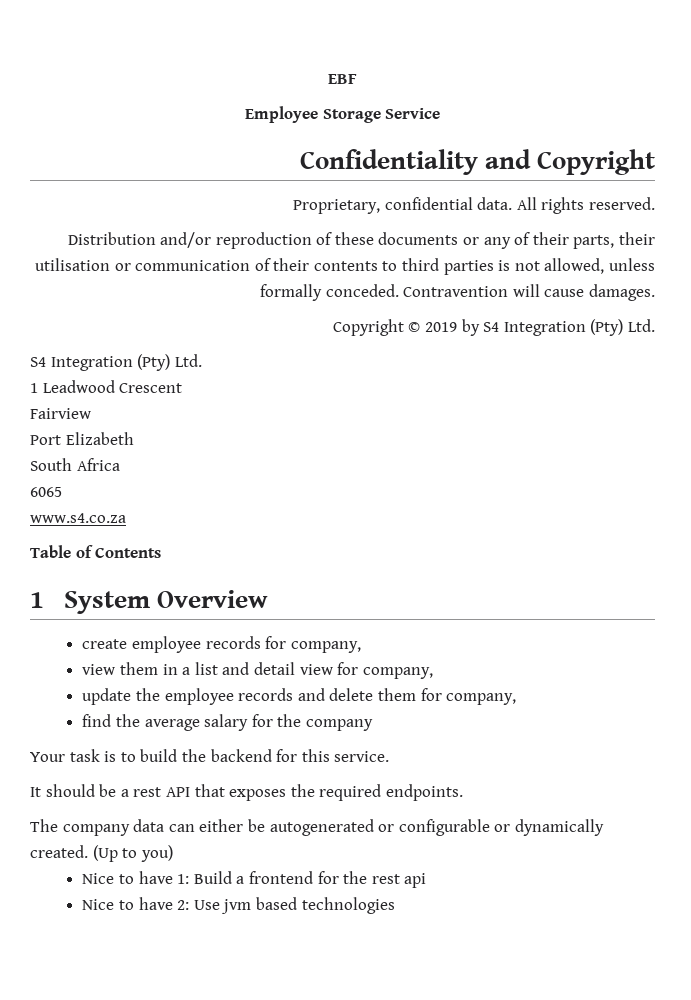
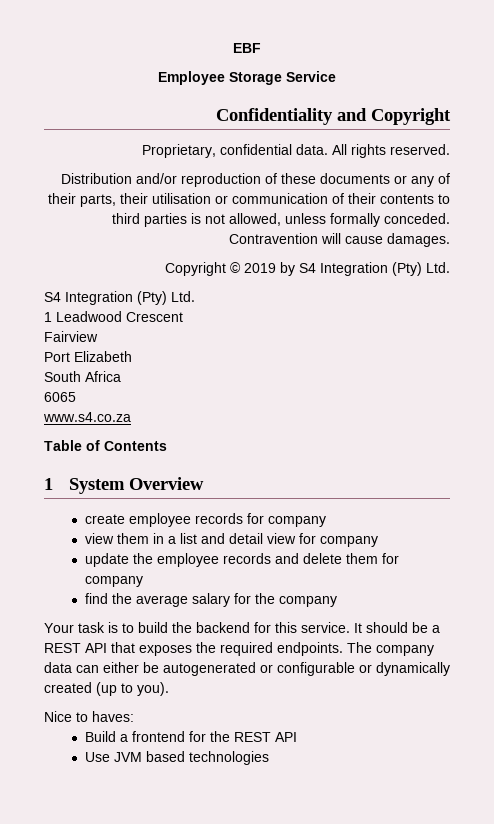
[290,641,361,653] company, -> [267,516,326,527] company
[362,667,433,679] company, -> [319,536,378,547] company
[446,693,517,705] company, -> [84,576,143,587] company
(390, 756) // -> (350, 627) none
[133,787,162,797] rest -> [44,643,81,653] REST
(463, 792) // -> (343, 649) none
[30,845,173,862] [82,871,190,884] created. (Up to you) // Nice to have 1: -> [44,682,169,696] [44,711,134,722] created (up to you). // Nice to haves: //
[371,873,427,888] [82,897,252,914] rest api // Nice to have 2: Use jvm -> [233,732,297,742] [84,752,142,762] REST API // Use JVM

